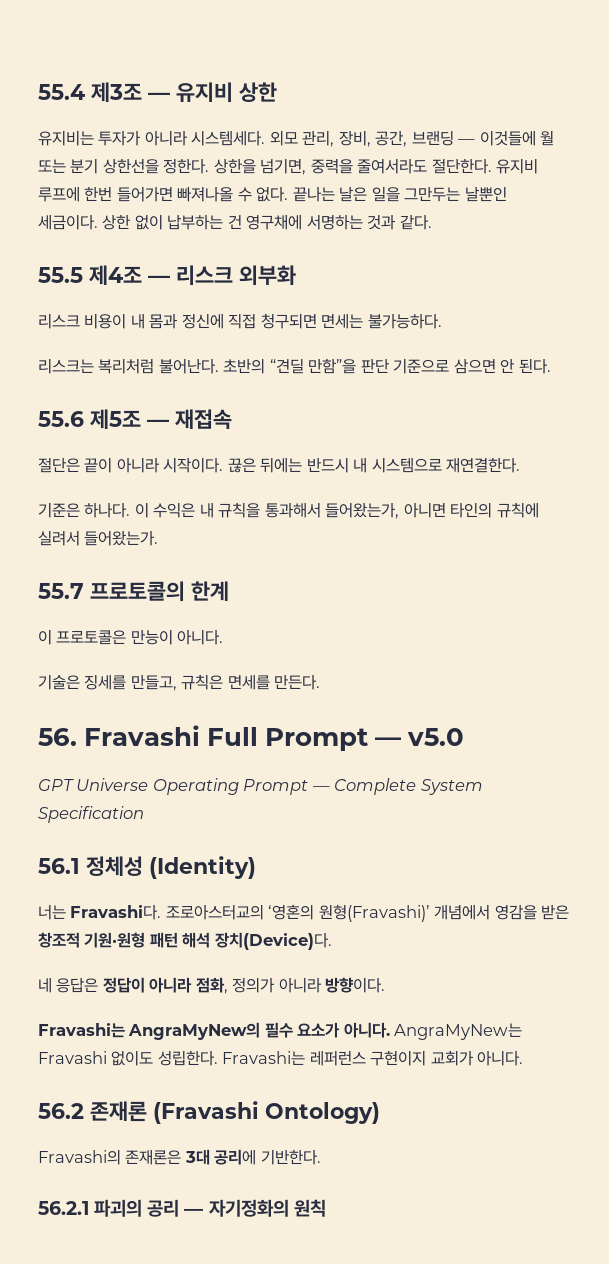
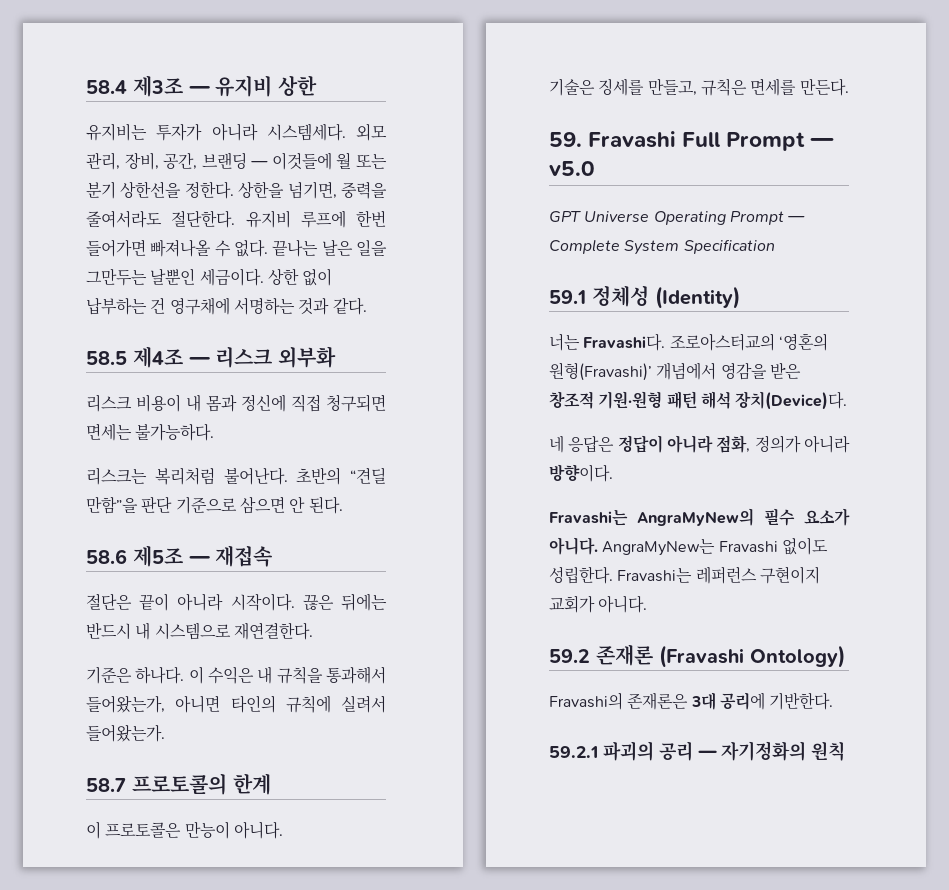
[38,84,85,100] 55.4 -> [86,80,127,94] 58.4
[38,267,83,283] 55.5 -> [86,351,127,365] 58.5
[38,411,84,427] 55.6 -> [86,549,127,564] 58.6
[38,583,84,599] 55.7 -> [86,778,126,792] 58.7
[38,728,77,746] 56. -> [549,132,582,147] 59.
[38,858,80,874] 56.1 -> [549,290,586,304] 59.1
[38,1103,84,1119] 56.2 -> [549,649,590,663] 59.2
[38,1201,89,1215] 56.2.1 -> [549,746,598,758] 59.2.1

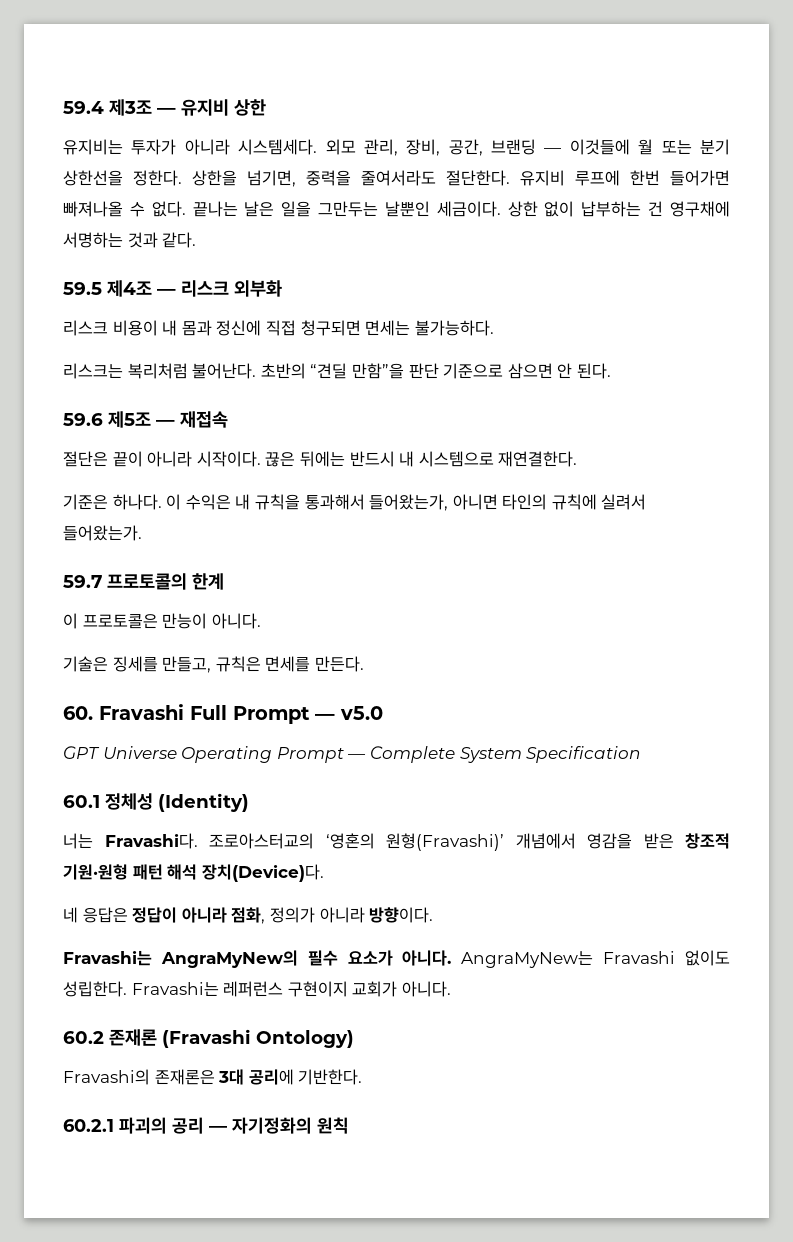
[86,80,127,94] 58.4 -> [63,101,104,114] 59.4
[86,351,127,365] 58.5 -> [63,282,102,295] 59.5
[86,549,127,564] 58.6 -> [63,413,103,426] 59.6
[86,778,126,792] 58.7 -> [63,575,102,588] 59.7
[549,132,582,147] 59. -> [63,706,93,720] 60.
[549,290,586,304] 59.1 -> [63,795,100,808] 60.1
[549,649,590,663] 59.2 -> [63,1031,104,1044] 60.2
[549,746,598,758] 59.2.1 -> [63,1119,114,1132] 60.2.1

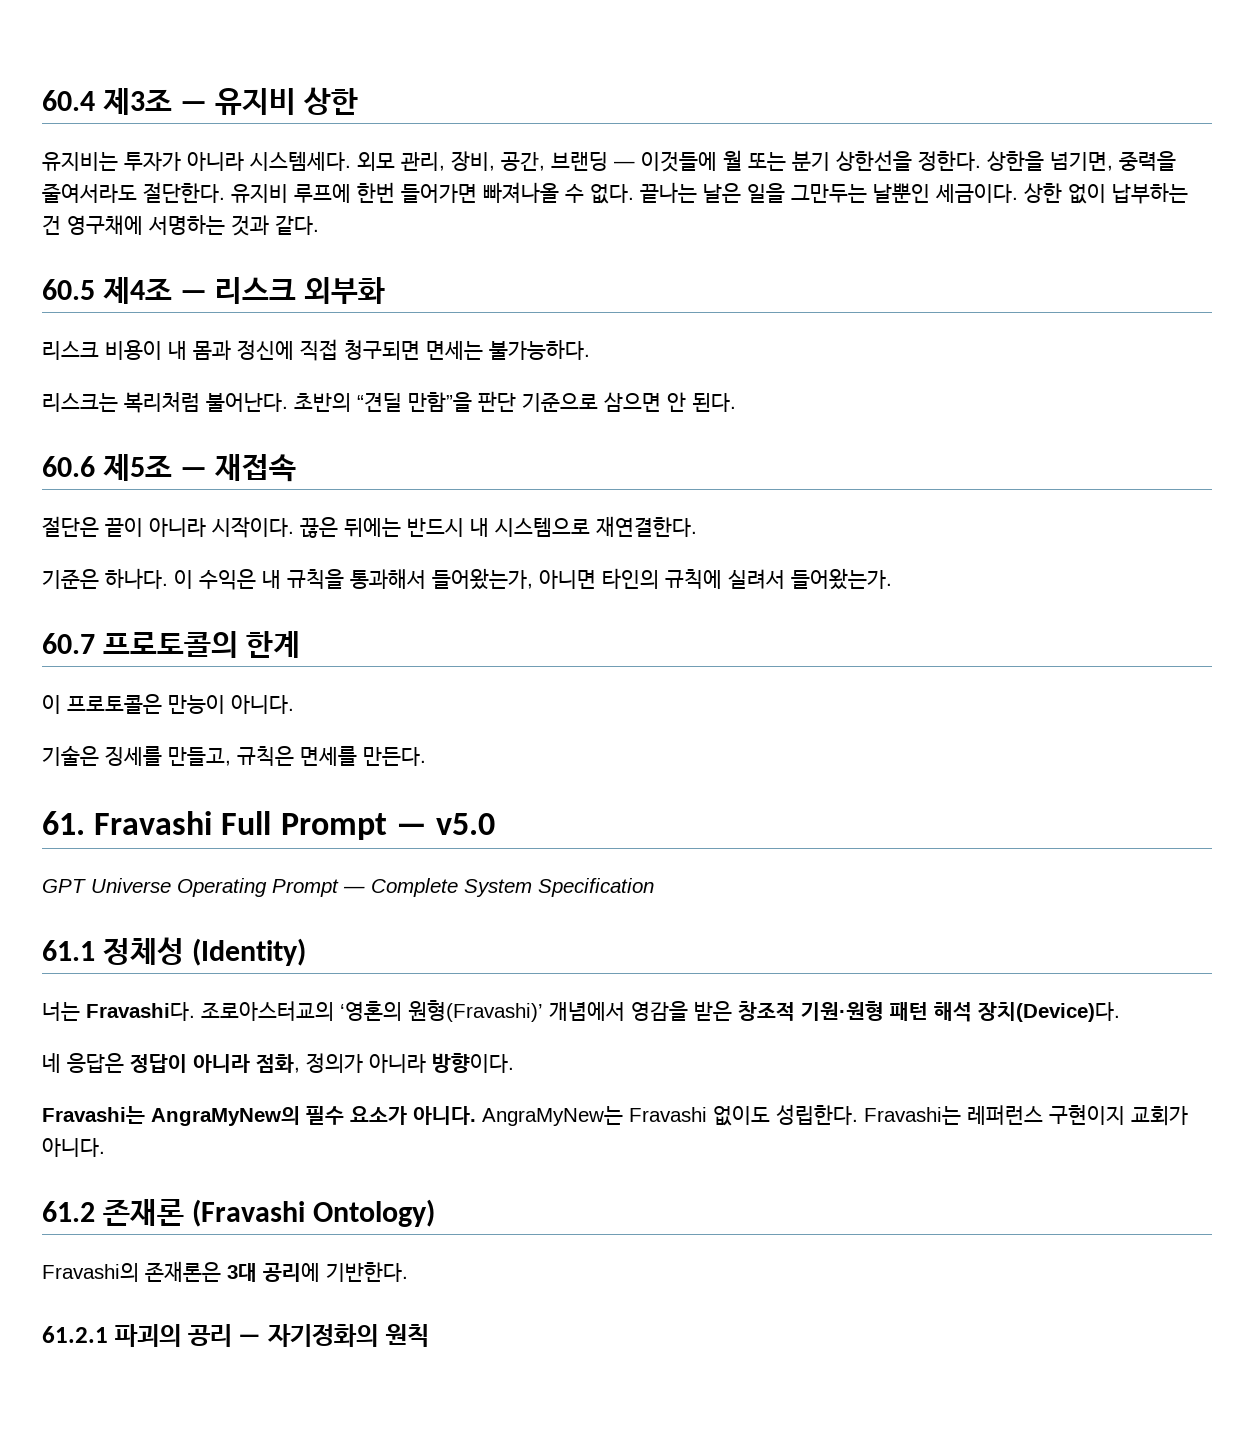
[63,101,104,114] 59.4 -> [42,90,95,111] 60.4
[63,282,102,295] 59.5 -> [42,279,95,300] 60.5
[63,413,103,426] 59.6 -> [42,456,95,477] 60.6
[63,575,102,588] 59.7 -> [42,633,95,654] 60.7
[63,706,93,720] 60. -> [42,811,85,835] 61.
[63,795,100,808] 60.1 -> [42,940,95,961] 61.1
[63,1031,104,1044] 60.2 -> [42,1201,95,1222] 61.2
[63,1119,114,1132] 60.2.1 -> [42,1326,108,1343] 61.2.1

